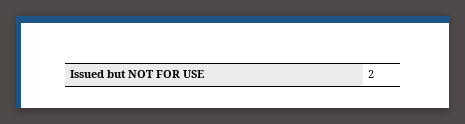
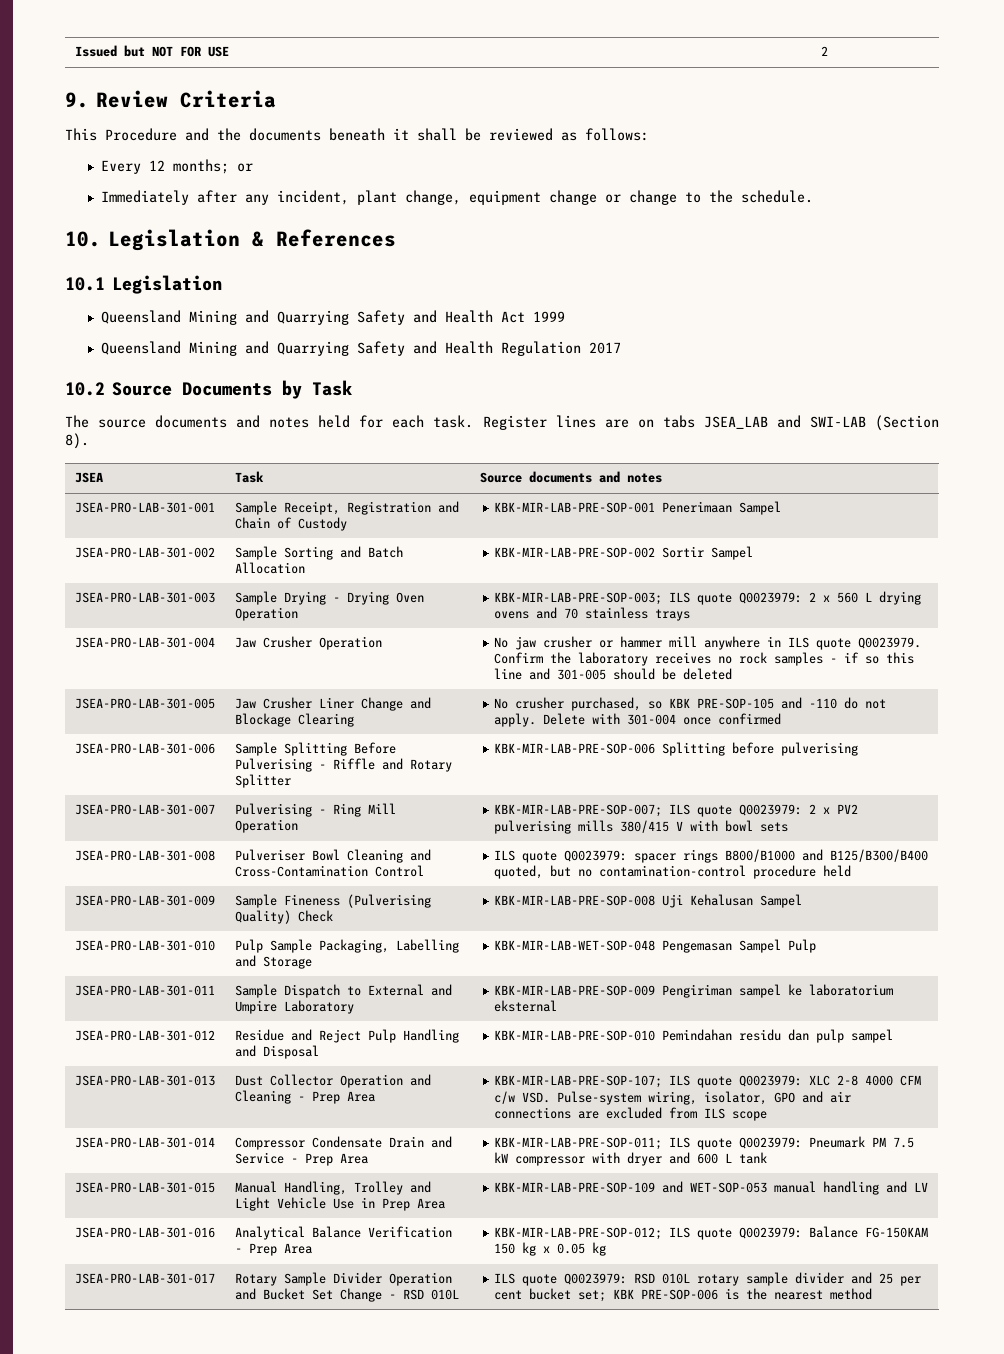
(375, 74) none -> [65,90,277,108] [65,128,649,141] [101,159,254,174] [101,190,814,205] [65,229,397,251] [65,275,223,294] [101,310,566,325] [101,341,622,356] [65,380,353,399] [65,415,939,431] [65,433,89,449] [74,472,103,483] [234,471,264,483] [479,471,662,483] [74,502,215,513] [234,501,459,515] [234,517,347,531] [494,501,782,515] [74,547,215,558] [234,546,403,560] [234,562,305,574] [494,546,754,560] [74,592,215,603] [234,591,424,605] [234,607,298,621] [494,591,922,605] [494,607,691,621] [74,637,215,648] [234,636,382,650] [494,636,922,650] [494,652,915,666] [494,668,733,680] [74,698,215,709] [234,697,431,711] [234,713,354,727] [494,697,887,711] [494,713,782,727] [74,743,215,754] [234,742,396,756] [234,758,452,772] [234,774,291,788] [494,742,859,756] [74,804,215,815] [234,803,396,817] [234,819,298,833] [494,804,859,817] [494,820,789,834] [74,850,215,861] [234,849,431,863] [234,865,424,877] [494,849,929,863] [494,865,852,879] [74,895,215,906] [234,894,431,908] [234,910,333,924] [494,894,803,908] [74,940,215,951] [234,939,459,953] [234,955,312,969] [494,939,817,953] [74,985,215,996] [234,984,452,998] [234,1000,354,1014] [494,984,894,998] [494,1000,558,1012] [74,1030,215,1041] [234,1029,459,1043] [234,1045,319,1059] [494,1029,894,1043] [74,1075,215,1086] [234,1074,431,1088] [234,1090,375,1104] [494,1075,922,1088] [494,1091,852,1105] [494,1107,768,1121] [74,1137,215,1148] [234,1136,452,1150] [234,1152,368,1166] [494,1136,915,1150] [494,1152,768,1166] [74,1182,215,1193] [234,1181,431,1195] [234,1197,445,1211] [494,1181,929,1195] [74,1227,215,1238] [234,1226,452,1240] [234,1243,312,1256] [494,1226,929,1240] [494,1242,607,1256] [74,1273,215,1284] [234,1272,452,1286] [234,1288,459,1302] [494,1272,922,1286] [494,1288,873,1302] // 9. Review Criteria // This Procedure and the documents beneath it shall be reviewed as follows: // Every 12 months; or // Immediately after any incident, plant change, equipment change or change to the schedule. // 10. Legislation & References // 10.1 Legislation // Queensland Mining and Quarrying Safety and Health Act 1999 // Queensland Mining and Quarrying Safety and Health Regulation 2017 // 10.2 Source Documents by Task // The source documents and notes held for each task. Register lines are on tabs JSEA_LAB and SWI-LAB (Section 8). // JSEA | Task | Source documents and notes // JSEA-PRO-LAB-301-001 | Sample Receipt, Registration and Chain of Custody | KBK-MIR-LAB-PRE-SOP-001 Penerimaan Sampel // JSEA-PRO-LAB-301-002 | Sample Sorting and Batch Allocation | KBK-MIR-LAB-PRE-SOP-002 Sortir Sampel // JSEA-PRO-LAB-301-003 | Sample Drying - Drying Oven Operation | KBK-MIR-LAB-PRE-SOP-003; ILS quote Q0023979: 2 x 560 L drying ovens and 70 stainless trays // JSEA-PRO-LAB-301-004 | Jaw Crusher Operation | No jaw crusher or hammer mill anywhere in ILS quote Q0023979. Confirm the laboratory receives no rock samples - if so this line and 301-005 should be deleted // JSEA-PRO-LAB-301-005 | Jaw Crusher Liner Change and Blockage Clearing | No crusher purchased, so KBK PRE-SOP-105 and -110 do not apply. Delete with 301-004 once confirmed // JSEA-PRO-LAB-301-006 | Sample Splitting Before Pulverising - Riffle and Rotary Splitter | KBK-MIR-LAB-PRE-SOP-006 Splitting before pulverising // JSEA-PRO-LAB-301-007 | Pulverising - Ring Mill Operation | KBK-MIR-LAB-PRE-SOP-007; ILS quote Q0023979: 2 x PV2 pulverising mills 380/415 V with bowl sets // JSEA-PRO-LAB-301-008 | Pulveriser Bowl Cleaning and Cross-Contamination Control | ILS quote Q0023979: spacer rings B800/B1000 and B125/B300/B400 quoted, but no contamination-control procedure held // JSEA-PRO-LAB-301-009 | Sample Fineness (Pulverising Quality) Check | KBK-MIR-LAB-PRE-SOP-008 Uji Kehalusan Sampel // JSEA-PRO-LAB-301-010 | Pulp Sample Packaging, Labelling and Storage | KBK-MIR-LAB-WET-SOP-048 Pengemasan Sampel Pulp // JSEA-PRO-LAB-301-011 | Sample Dispatch to External and Umpire Laboratory | KBK-MIR-LAB-PRE-SOP-009 Pengiriman sampel ke laboratorium eksternal // JSEA-PRO-LAB-301-012 | Residue and Reject Pulp Handling and Disposal | KBK-MIR-LAB-PRE-SOP-010 Pemindahan residu dan pulp sampel // JSEA-PRO-LAB-301-013 | Dust Collector Operation and Cleaning - Prep Area | KBK-MIR-LAB-PRE-SOP-107; ILS quote Q0023979: XLC 2-8 4000 CFM c/w VSD. Pulse-system wiring, isolator, GPO and air connections are excluded from ILS scope // JSEA-PRO-LAB-301-014 | Compressor Condensate Drain and Service - Prep Area | KBK-MIR-LAB-PRE-SOP-011; ILS quote Q0023979: Pneumark PM 7.5 kW compressor with dryer and 600 L tank // JSEA-PRO-LAB-301-015 | Manual Handling, Trolley and Light Vehicle Use in Prep Area | KBK-MIR-LAB-PRE-SOP-109 and WET-SOP-053 manual handling and LV // JSEA-PRO-LAB-301-016 | Analytical Balance Verification - Prep Area | KBK-MIR-LAB-PRE-SOP-012; ILS quote Q0023979: Balance FG-150KAM 150 kg x 0.05 kg // JSEA-PRO-LAB-301-017 | Rotary Sample Divider Operation and Bucket Set Change - RSD 010L | ILS quote Q0023979: RSD 010L rotary sample divider and 25 per cent bucket set; KBK PRE-SOP-006 is the nearest method

